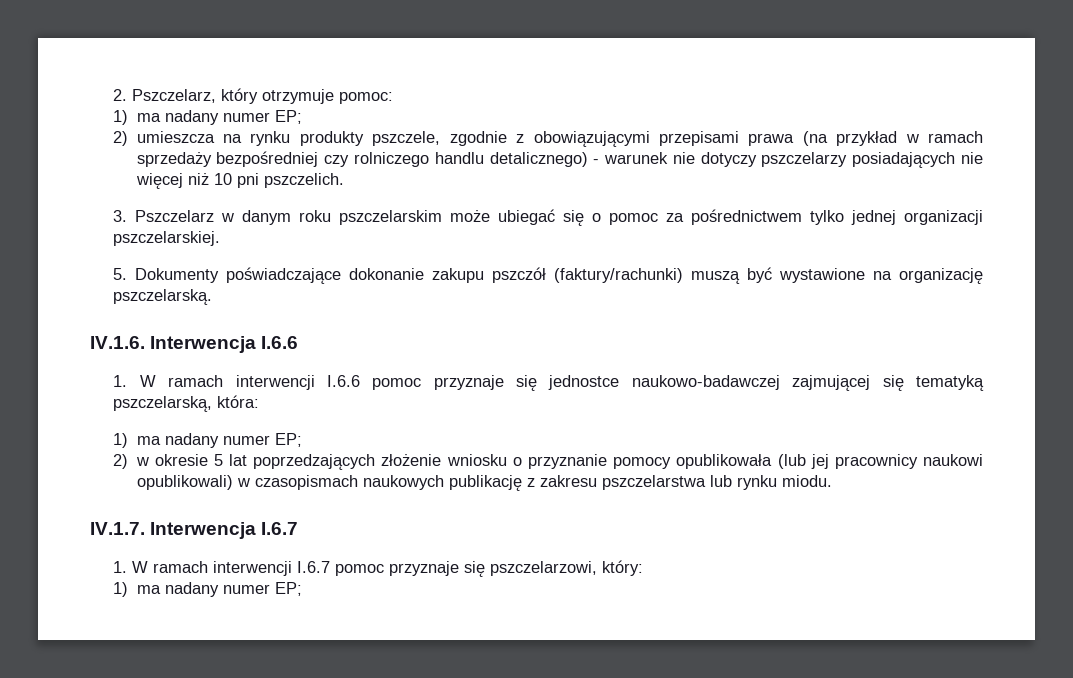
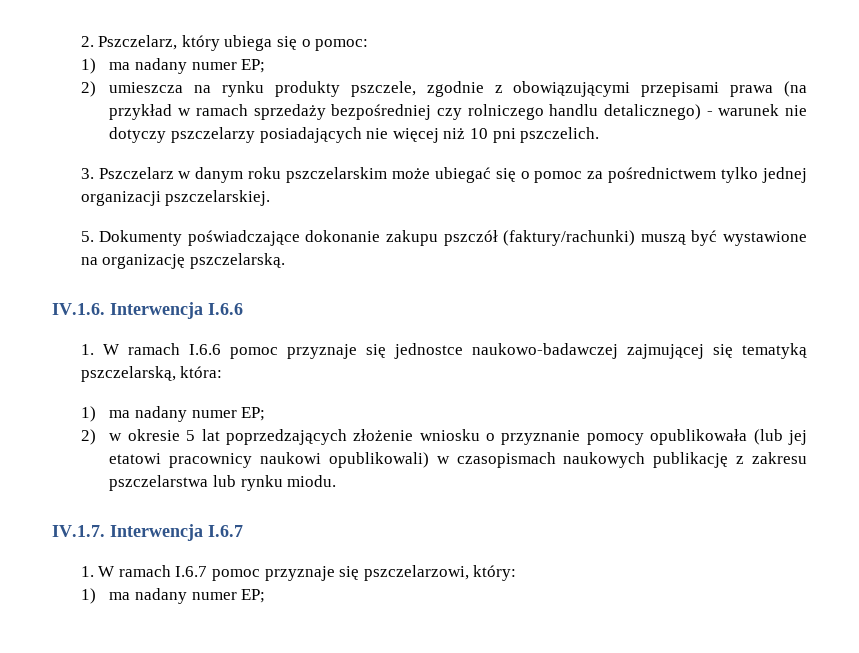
[262,89,335,104] otrzymuje -> [224,35,311,51] ubiega się o
[235,375,315,390] interwencji -> (180, 349) none
(829, 461) none -> [109,453,162,464] etatowi
[213,561,293,576] interwencji -> (171, 571) none

